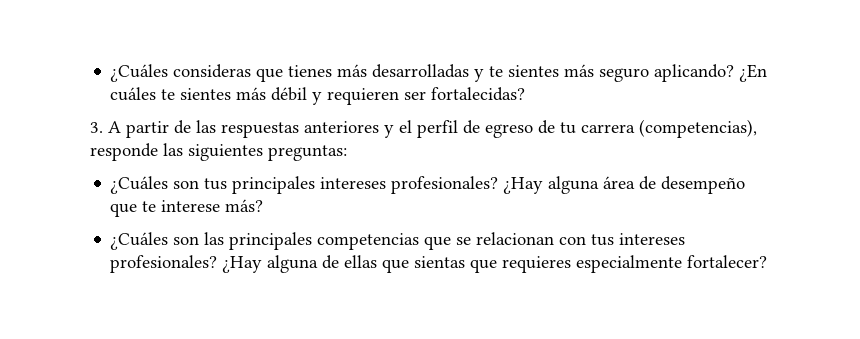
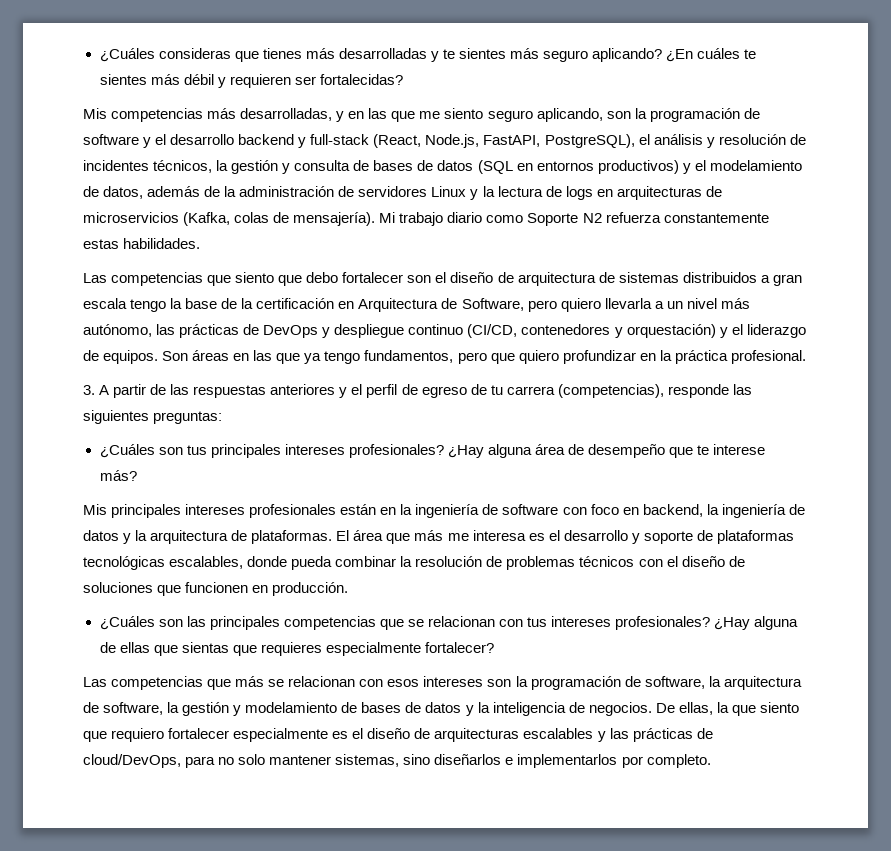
(526, 94) none -> [83,108,760,122] [83,134,806,148] [83,160,802,174] [83,186,722,200] [83,212,769,226] [83,238,201,249] [83,272,802,286] [83,298,750,312] [83,324,806,338] [83,350,806,364] // Mis competencias más desarrolladas, y en las que me siento seguro aplicando, son la programación de software y el desarrollo backend y full-stack (React, Node.js, FastAPI, PostgreSQL), el análisis y resolución de incidentes técnicos, la gestión y consulta de bases de datos (SQL en entornos productivos) y el modelamiento de datos, además de la administración de servidores Linux y la lectura de logs en arquitecturas de microservicios (Kafka, colas de mensajería). Mi trabajo diario como Soporte N2 refuerza constantemente estas habilidades. // Las competencias que siento que debo fortalecer son el diseño de arquitectura de sistemas distribuidos a gran escala tengo la base de la certificación en Arquitectura de Software, pero quiero llevarla a un nivel más autónomo, las prácticas de DevOps y despliegue continuo (CI/CD, contenedores y orquestación) y el liderazgo de equipos. Son áreas en las que ya tengo fundamentos, pero que quiero profundizar en la práctica profesional.
(264, 205) none -> [83,504,805,518] [83,530,794,544] [83,556,745,570] [83,582,349,596] // Mis principales intereses profesionales están en la ingeniería de software con foco en backend, la ingeniería de datos y la arquitectura de plataformas. El área que más me interesa es el desarrollo y soporte de plataformas tecnológicas escalables, donde pueda combinar la resolución de problemas técnicos con el diseño de soluciones que funcionen en producción.
(768, 261) none -> [83,676,802,690] [83,702,799,716] [83,728,713,742] [83,754,711,768] // Las competencias que más se relacionan con esos intereses son la programación de software, la arquitectura de software, la gestión y modelamiento de bases de datos y la inteligencia de negocios. De ellas, la que siento que requiero fortalecer especialmente es el diseño de arquitecturas escalables y las prácticas de cloud/DevOps, para no solo mantener sistemas, sino diseñarlos e implementarlos por completo.

